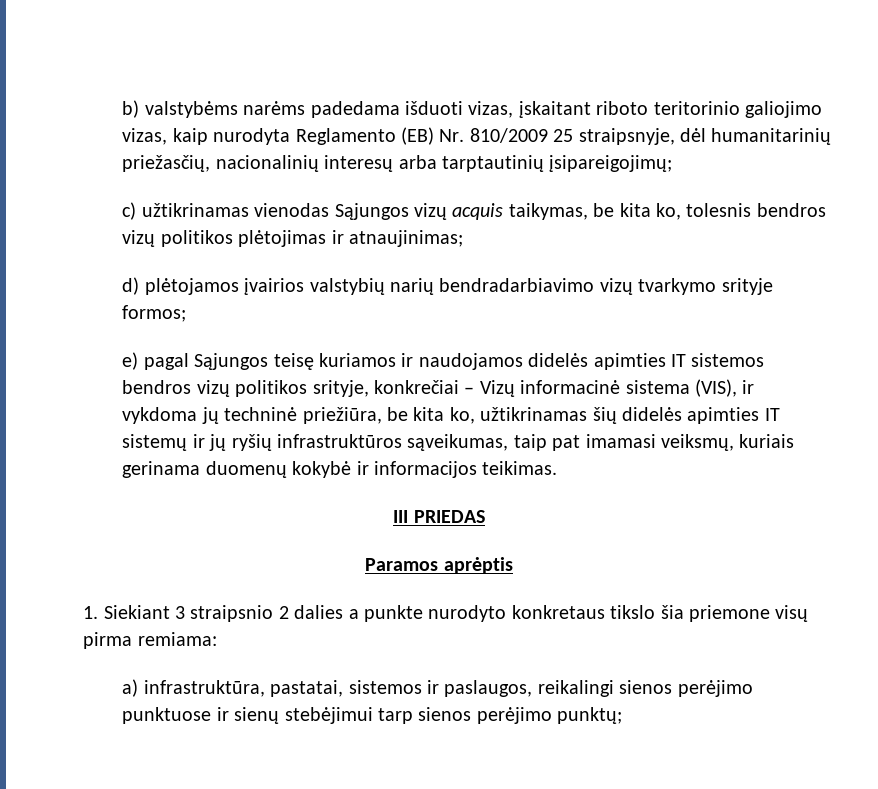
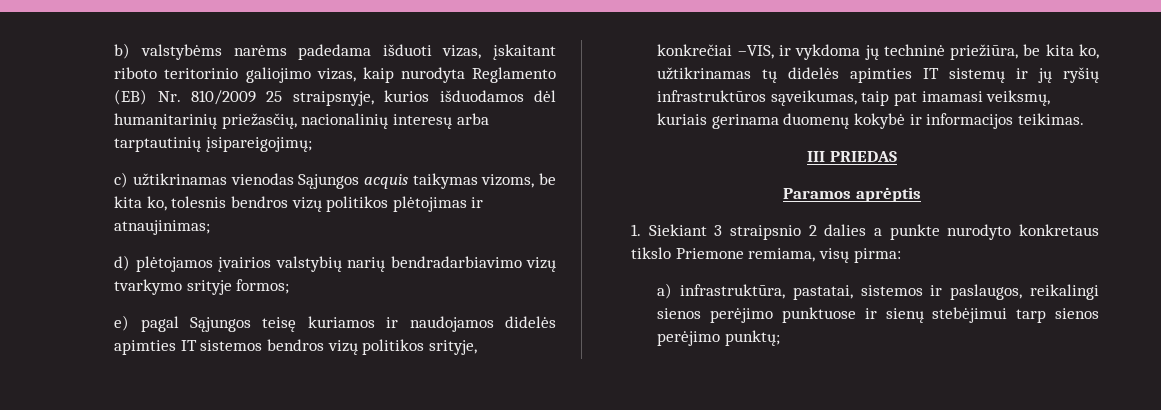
(675, 136) none -> [384,90,524,102] kurios išduodamos
[414,203,588,220] vizų acquis taikymas, -> [363,173,535,189] acquis taikymas vizoms,
[464,379,738,397] – Vizų informacinė sistema (VIS), -> [737,45,774,59] –VIS,
[592,407,617,424] šių -> [762,69,778,83] tų
[660,605,809,622] [83,632,217,649] šia priemone visų pirma remiama: -> [675,248,901,263] Priemone remiama, visų pirma:

